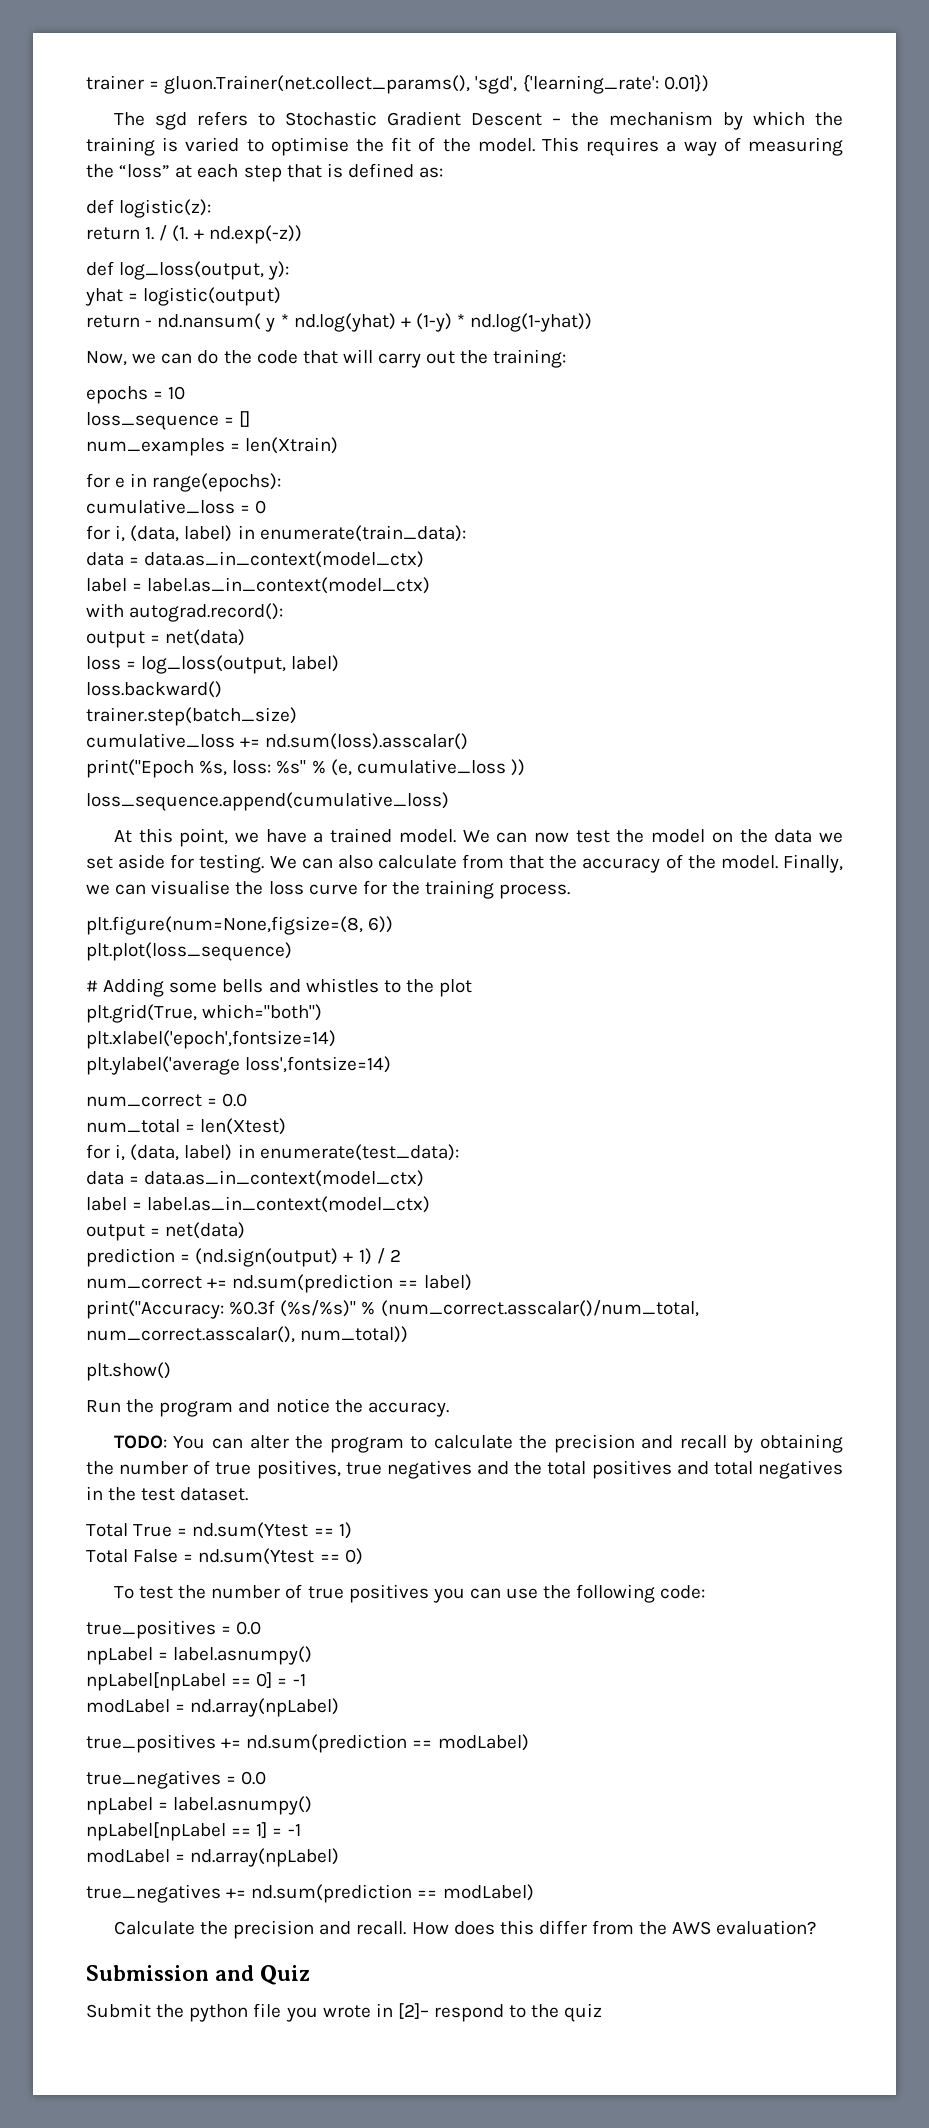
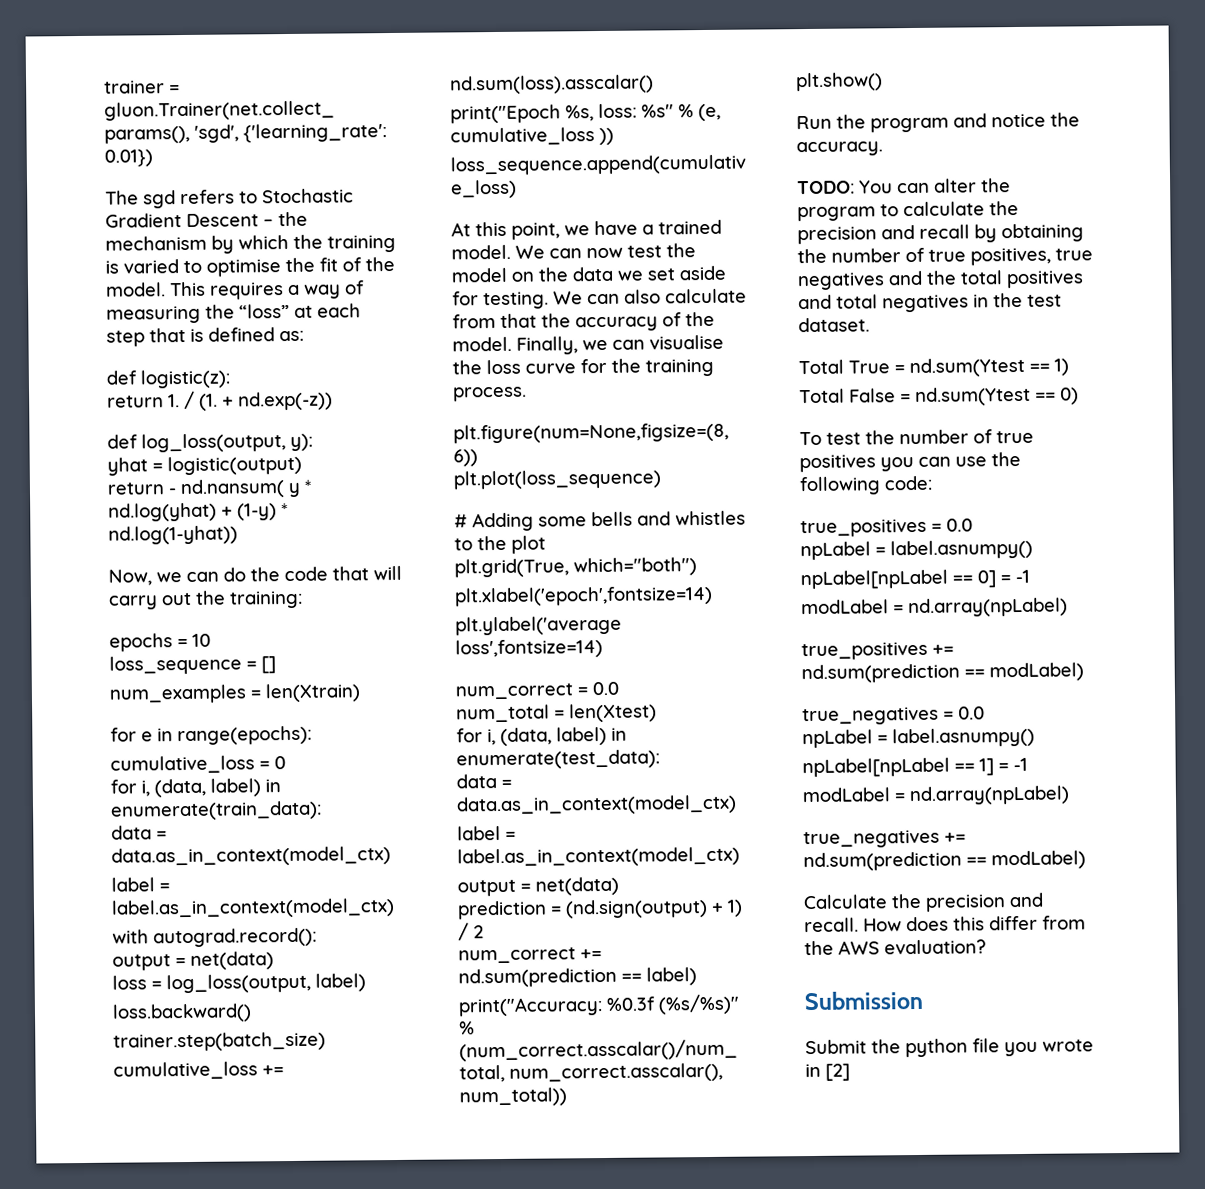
[215,1965,310,1985] and Quiz -> (923, 1000) none
[397,2003,603,2022] [2]– respond to the quiz -> [825,1063,850,1081] [2]

